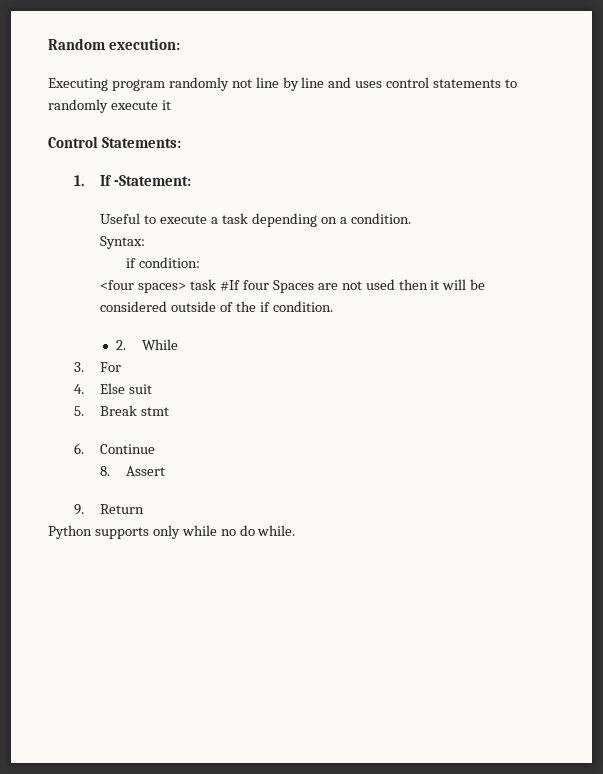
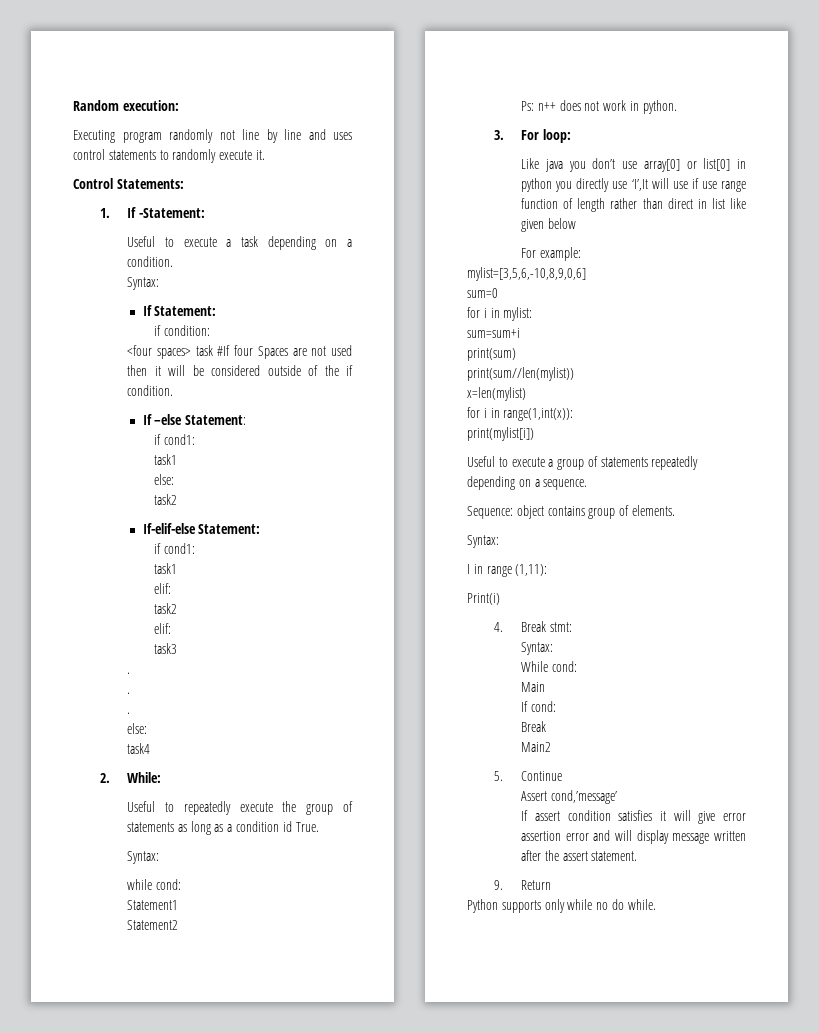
[161,100,171,110] it -> [255,150,265,160] it.
(146, 242) none -> [142,305,217,316] // If Statement:
[116,339,179,350] [74,362,122,372] [74,383,153,394] [74,405,170,416] [74,443,85,454] 2. While // 3. For // 4. Else suit // 5. Break stmt // 6. -> [142,414,247,425] [154,434,195,445] [154,454,178,465] [154,474,175,485] [154,494,178,505] [142,523,261,534] [154,543,195,554] [154,563,178,574] [154,583,172,594] [154,603,178,614] [154,623,172,634] [154,643,178,654] [127,672,131,674] [127,692,131,694] [127,712,131,714] [127,723,148,734] [127,743,151,754] [100,772,162,783] [127,801,353,815] [127,821,319,835] [127,851,160,864] [127,879,181,890] [127,900,179,910] [127,920,179,930] [521,100,677,114] [494,129,571,143] [521,158,746,172] [521,178,746,192] [521,198,746,212] [521,218,576,232] [521,247,581,261] [467,267,586,281] [467,288,498,298] [467,307,533,321] [467,328,520,338] [467,348,516,361] [467,367,574,381] [467,387,526,401] [467,407,574,421] [467,427,534,441] [467,456,699,470] [467,476,588,490] [467,505,675,519] [467,535,499,548] [467,564,548,577] [467,593,500,605] [494,621,572,632] [521,642,554,655] [521,661,577,672] [521,682,546,692] [521,701,556,712] [521,721,547,732] [521,742,552,752] [494,771,504,781] If –else Statement: // if cond1: // task1 // else: // task2 // If-elif-else Statement: // if cond1: // task1 // elif: // task2 // elif: // task3 // . // . // . // else: // task4 // 2. While: // Useful to repeatedly execute the group of statements as long as a condition id True. // Syntax: // while cond: // Statement1 // Statement2 // Ps: n++ does not work in python. // 3. For loop: // Like java you don’t use array[0] or list[0] in python you directly use ‘I’,It will use if use range function of length rather than direct in list like given below // For example: // mylist=[3,5,6,-10,8,9,0,6] // sum=0 // for i in mylist: // sum=sum+i // print(sum) // print(sum//len(mylist)) // x=len(mylist) // for i in range(1,int(x)): // print(mylist[i]) // Useful to execute a group of statements repeatedly depending on a sequence. // Sequence: object contains group of elements. // Syntax: // I in range (1,11): // Print(i) // 4. Break stmt: // Syntax: // While cond: // Main // If cond: // Break // Main2 // 5.
[100,466,111,476] 8. -> (563, 776) none
(166, 471) none -> [550,790,617,804] [521,810,746,824] [521,830,746,844] [521,850,638,861] cond,’message’ // If assert condition satisfies it will give error assertion error and will display message written after the assert statement.

